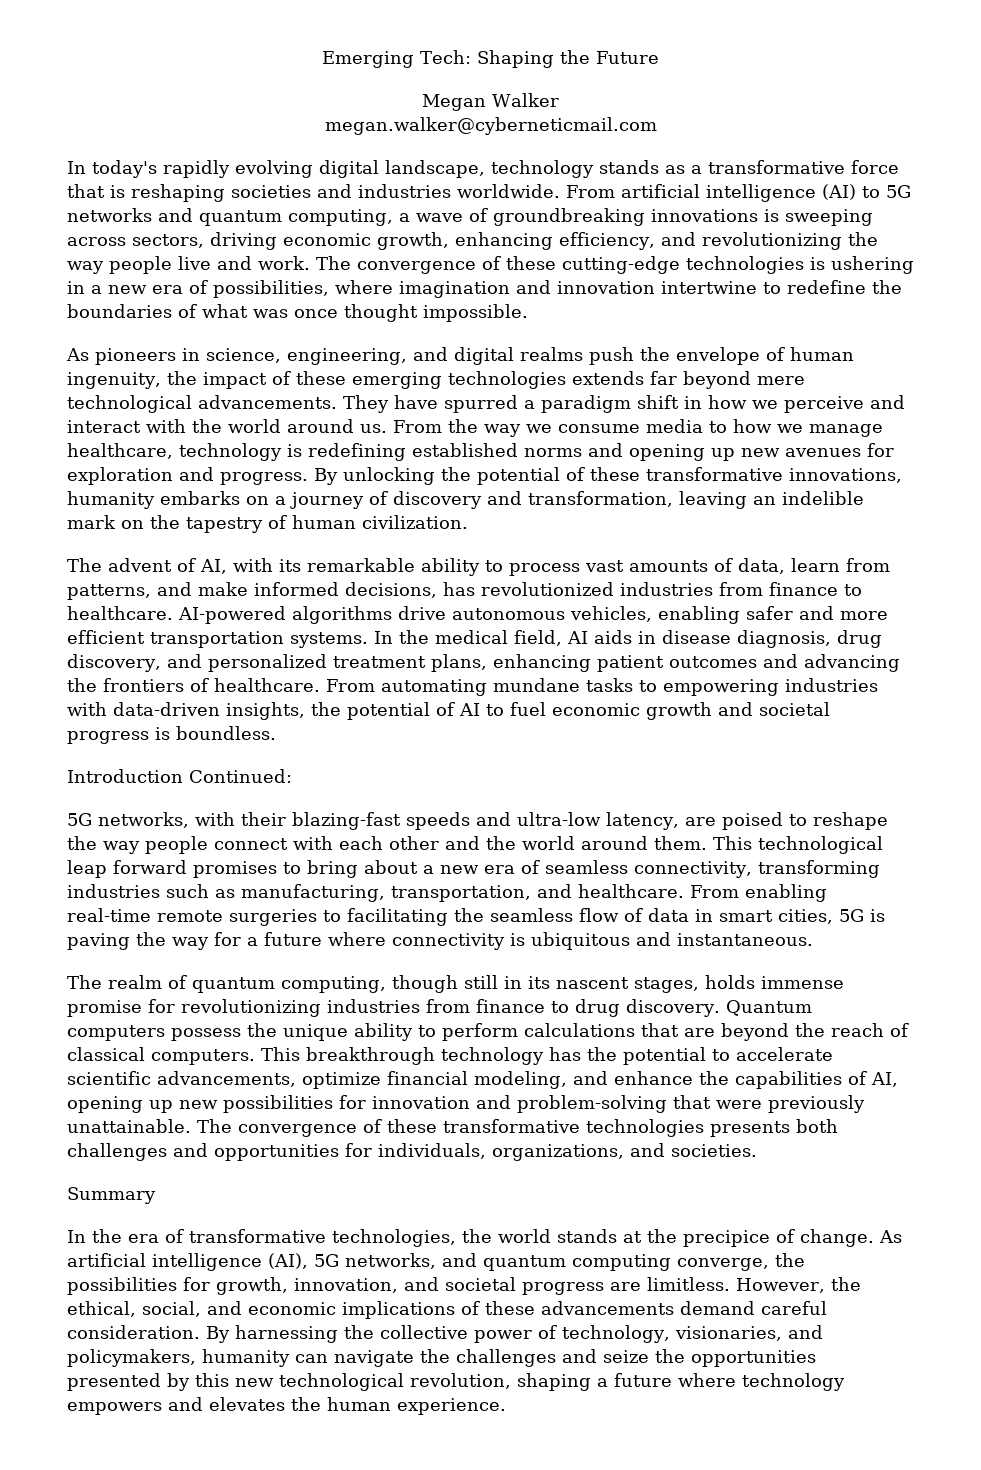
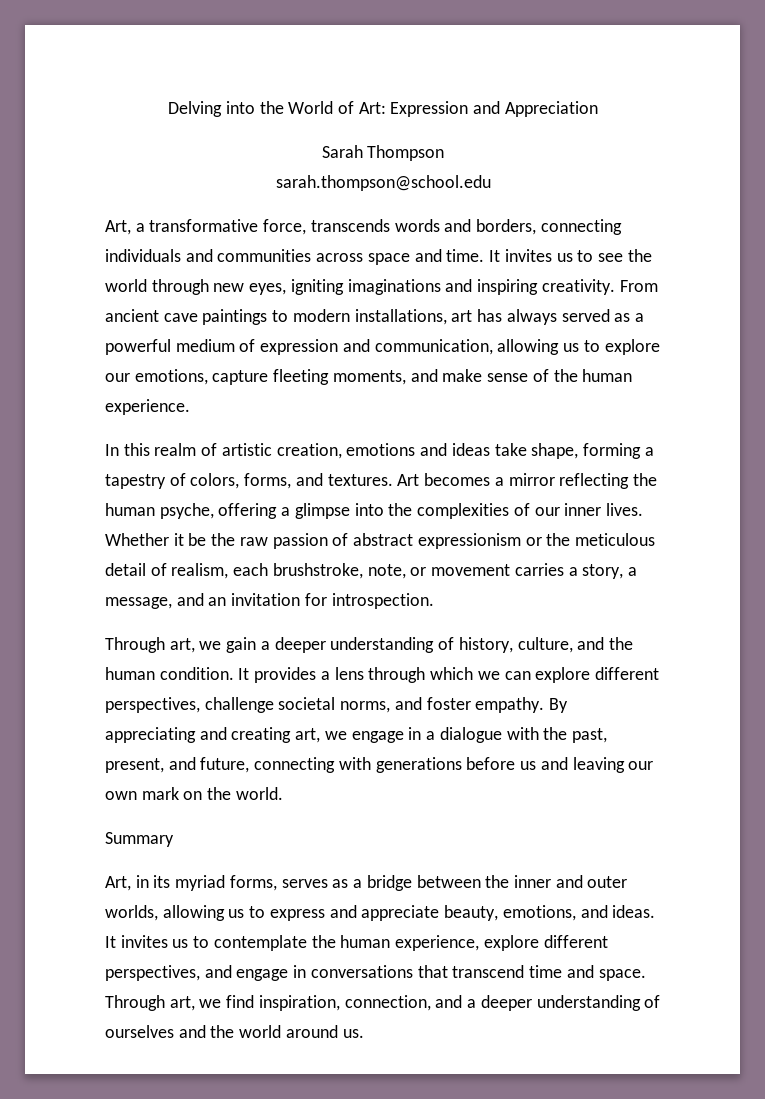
[322,50,659,68] [422,93,560,111] [324,117,657,135] [67,160,899,178] [67,184,911,202] [67,208,873,226] [67,232,878,250] [67,256,914,274] [67,280,902,298] [67,304,528,322] [66,347,854,365] [67,371,805,389] [67,395,905,413] [67,419,883,437] [67,443,894,461] [67,467,902,485] [67,491,864,509] [67,515,468,533] [67,558,890,576] [67,582,862,600] [67,606,888,624] [67,630,882,648] [67,654,900,672] [67,678,878,696] [67,702,830,720] [67,726,276,744] [67,769,292,783] [67,812,888,830] [67,836,883,854] [67,860,880,878] [67,884,827,902] [67,908,885,926] [67,932,813,950] [67,975,844,993] [67,999,812,1017] [67,1023,909,1041] [67,1047,833,1065] [67,1071,898,1089] [67,1095,865,1113] [67,1119,838,1137] [67,1143,757,1161] [67,1187,156,1204] [67,1229,902,1247] [67,1253,805,1271] [67,1277,861,1295] [67,1301,827,1319] [67,1325,823,1343] [67,1349,816,1367] [67,1373,845,1391] [67,1397,506,1415] Emerging Tech: Shaping the Future // Megan Walker // megan.walker@cyberneticmail.com // In today's rapidly evolving digital landscape, technology stands as a transformative force that is reshaping societies and industries worldwide. From artificial intelligence (AI) to 5G networks and quantum computing, a wave of groundbreaking innovations is sweeping across sectors, driving economic growth, enhancing efficiency, and revolutionizing the way people live and work. The convergence of these cutting-edge technologies is ushering in a new era of possibilities, where imagination and innovation intertwine to redefine the boundaries of what was once thought impossible. // As pioneers in science, engineering, and digital realms push the envelope of human ingenuity, the impact of these emerging technologies extends far beyond mere technological advancements. They have spurred a paradigm shift in how we perceive and interact with the world around us. From the way we consume media to how we manage healthcare, technology is redefining established norms and opening up new avenues for exploration and progress. By unlocking the potential of these transformative innovations, humanity embarks on a journey of discovery and transformation, leaving an indelible mark on the tapestry of human civilization. // The advent of AI, with its remarkable ability to process vast amounts of data, learn from patterns, and make informed decisions, has revolutionized industries from finance to healthcare. AI-powered algorithms drive autonomous vehicles, enabling safer and more efficient transportation systems. In the medical field, AI aids in disease diagnosis, drug discovery, and personalized treatment plans, enhancing patient outcomes and advancing the frontiers of healthcare. From automating mundane tasks to empowering industries with data-driven insights, the potential of AI to fuel economic growth and societal progress is boundless. // Introduction Continued: // 5G networks, with their blazing-fast speeds and ultra-low latency, are poised to reshape the way people connect with each other and the world around them. This technological leap forward promises to bring about a new era of seamless connectivity, transforming industries such as manufacturing, transportation, and healthcare. From enabling real-time remote surgeries to facilitating the seamless flow of data in smart cities, 5G is paving the way for a future where connectivity is ubiquitous and instantaneous. // The realm of quantum computing, though still in its nascent stages, holds immense promise for revolutionizing industries from finance to drug discovery. Quantum computers possess the unique ability to perform calculations that are beyond the reach of classical computers. This breakthrough technology has the potential to accelerate scientific advancements, optimize financial modeling, and enhance the capabilities of AI, opening up new possibilities for innovation and problem-solving that were previously unattainable. The convergence of these transformative technologies presents both challenges and opportunities for individuals, organizations, and societies. // Summary // In the era of transformative technologies, the world stands at the precipice of change. As artificial intelligence (AI), 5G networks, and quantum computing converge, the possibilities for growth, innovation, and societal progress are limitless. However, the ethical, social, and economic implications of these advancements demand careful consideration. By harnessing the collective power of technology, visionaries, and policymakers, humanity can navigate the challenges and seize the opportunities presented by this new technological revolution, shaping a future where technology empowers and elevates the human experience. -> [168,101,598,117] [321,145,445,161] [275,175,491,191] [105,219,622,235] [105,249,652,265] [105,279,658,295] [105,309,644,325] [105,339,660,355] [105,369,633,385] [105,399,190,415] [105,443,654,459] [105,473,657,489] [105,503,643,519] [105,533,655,549] [105,563,637,579] [105,593,434,609] [105,637,633,653] [105,667,659,683] [105,697,569,713] [105,727,607,743] [105,757,654,773] [105,787,283,800] [105,832,174,847] [105,875,628,891] [105,905,656,921] [105,935,608,951] [105,965,646,981] [105,995,661,1011] [105,1025,364,1038] Delving into the World of Art: Expression and Appreciation // Sarah Thompson // sarah.thompson@school.edu // Art, a transformative force, transcends words and borders, connecting individuals and communities across space and time. It invites us to see the world through new eyes, igniting imaginations and inspiring creativity. From ancient cave paintings to modern installations, art has always served as a powerful medium of expression and communication, allowing us to explore our emotions, capture fleeting moments, and make sense of the human experience. // In this realm of artistic creation, emotions and ideas take shape, forming a tapestry of colors, forms, and textures. Art becomes a mirror reflecting the human psyche, offering a glimpse into the complexities of our inner lives. Whether it be the raw passion of abstract expressionism or the meticulous detail of realism, each brushstroke, note, or movement carries a story, a message, and an invitation for introspection. // Through art, we gain a deeper understanding of history, culture, and the human condition. It provides a lens through which we can explore different perspectives, challenge societal norms, and foster empathy. By appreciating and creating art, we engage in a dialogue with the past, present, and future, connecting with generations before us and leaving our own mark on the world. // Summary // Art, in its myriad forms, serves as a bridge between the inner and outer worlds, allowing us to express and appreciate beauty, emotions, and ideas. It invites us to contemplate the human experience, explore different perspectives, and engage in conversations that transcend time and space. Through art, we find inspiration, connection, and a deeper understanding of ourselves and the world around us.

